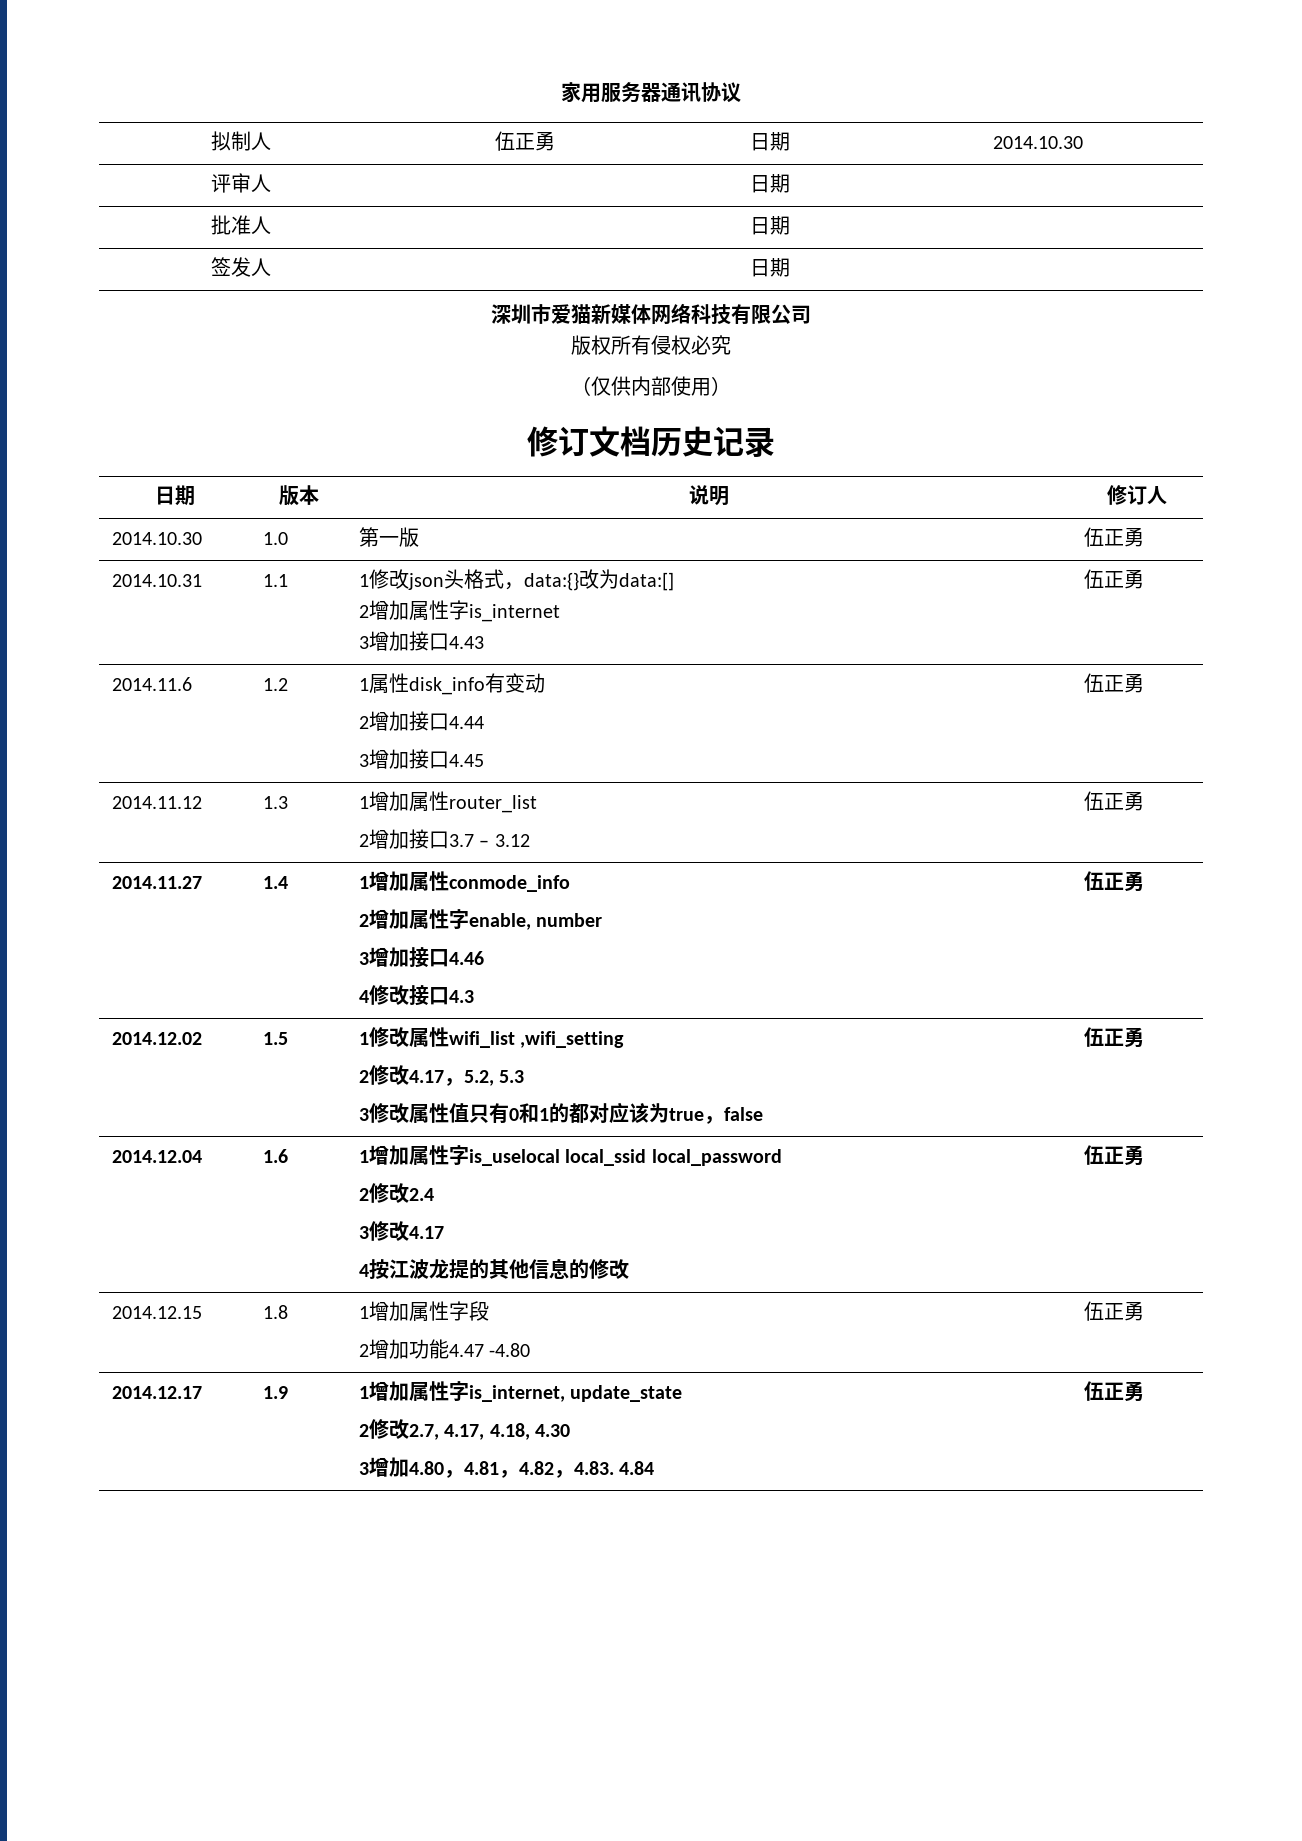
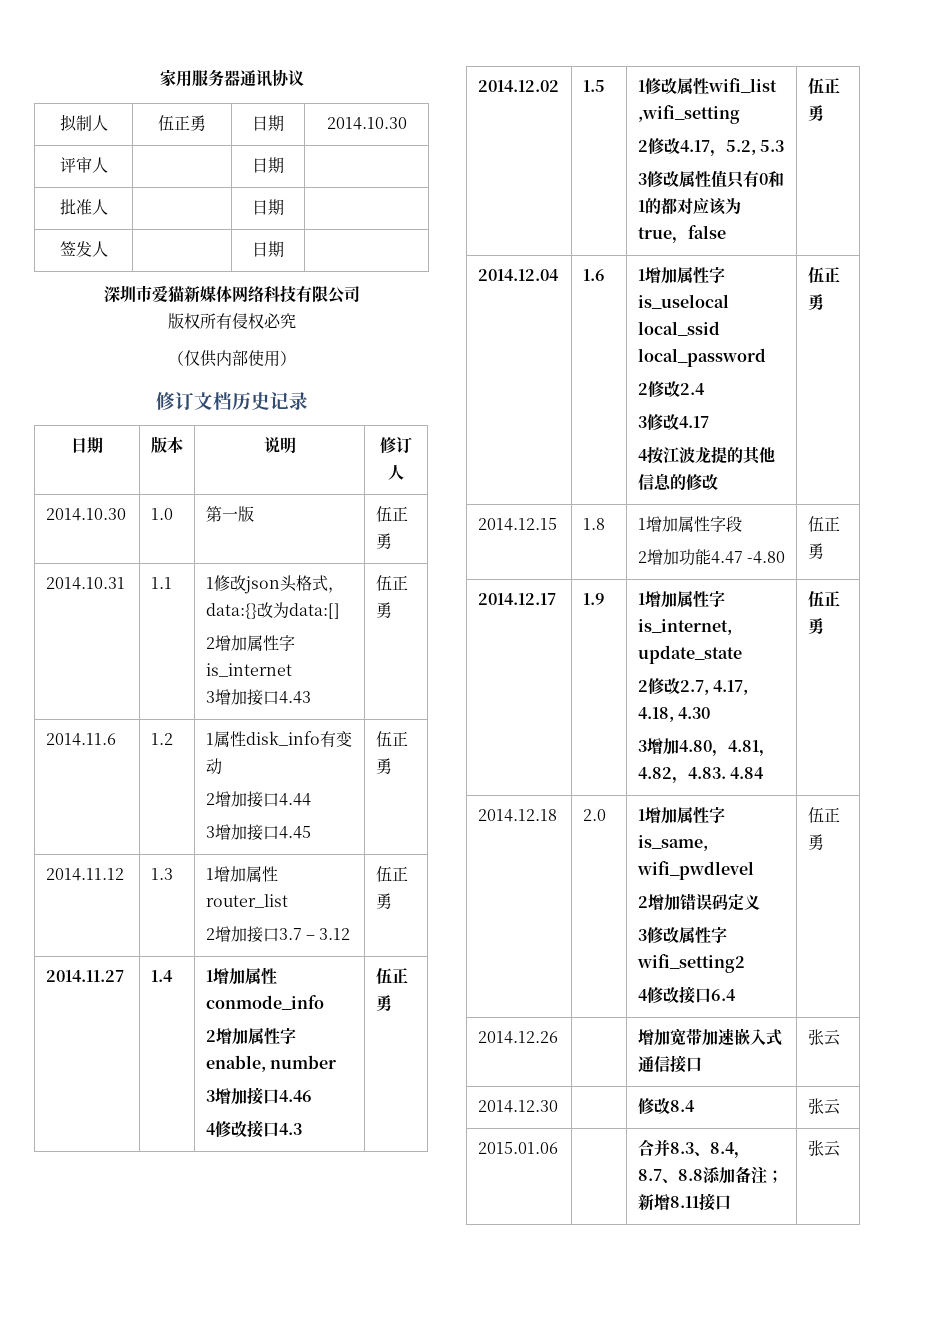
(1144, 1391) none -> [477,809,557,822] [582,809,606,821] [637,806,725,824] [637,835,708,851] [636,861,754,880] [637,893,760,911] [637,926,727,944] [636,954,745,973] [637,986,736,1004] [807,807,840,823] [807,834,824,851] [477,1031,558,1044] [637,1028,782,1046] [637,1055,702,1073] [807,1029,840,1046] [477,1100,558,1113] [637,1097,695,1115] [807,1098,840,1115] [477,1142,558,1154] [637,1139,750,1159] [637,1166,783,1184] [637,1193,731,1211] [807,1140,840,1157] // 2014.12.18 | 2.0 | 1增加属性字is_same, wifi_pwdlevel // 2增加错误码定义 // 3修改属性字wifi_setting2 // 4修改接口6.4 | 伍正勇 // 2014.12.26 | | 增加宽带加速嵌入式通信接口 | 张云 // 2014.12.30 | | 修改8.4 | 张云 // 2015.01.06 | | 合并8.3、8.4，8.7、8.8添加备注；新增8.11接口 | 张云

